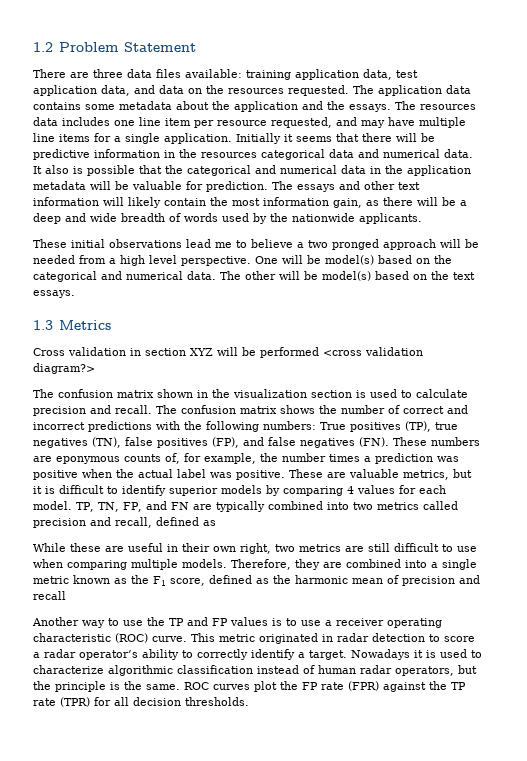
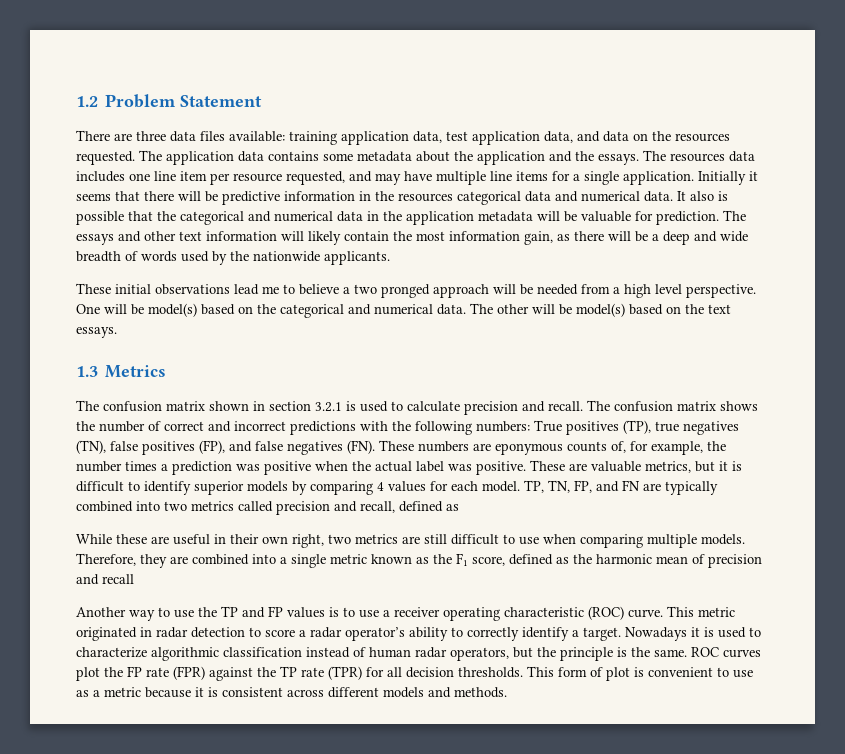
[33,347,423,358] [33,363,95,374] // Cross validation in section XYZ will be performed <cross validation diagram?> -> (167, 371) none
[212,389,352,398] the visualization section -> [269,401,342,412] section 3.2.1
(249, 701) none -> [527,666,753,681] [76,687,507,698] This form of plot is convenient to use as a metric because it is consistent across different models and methods.

